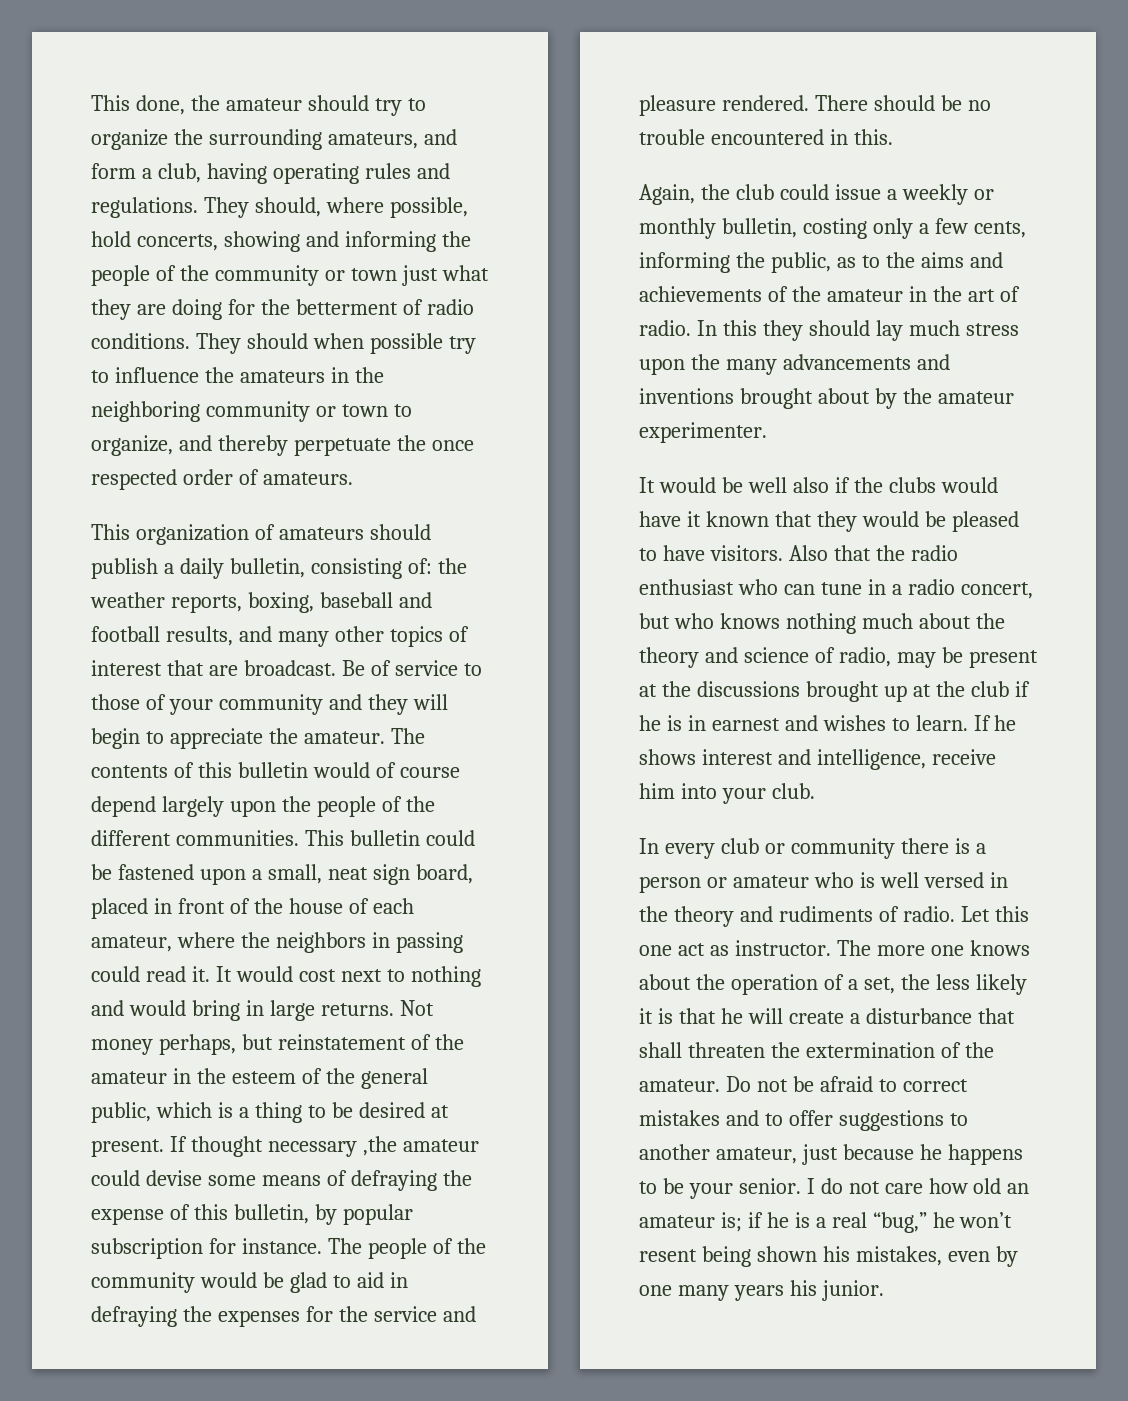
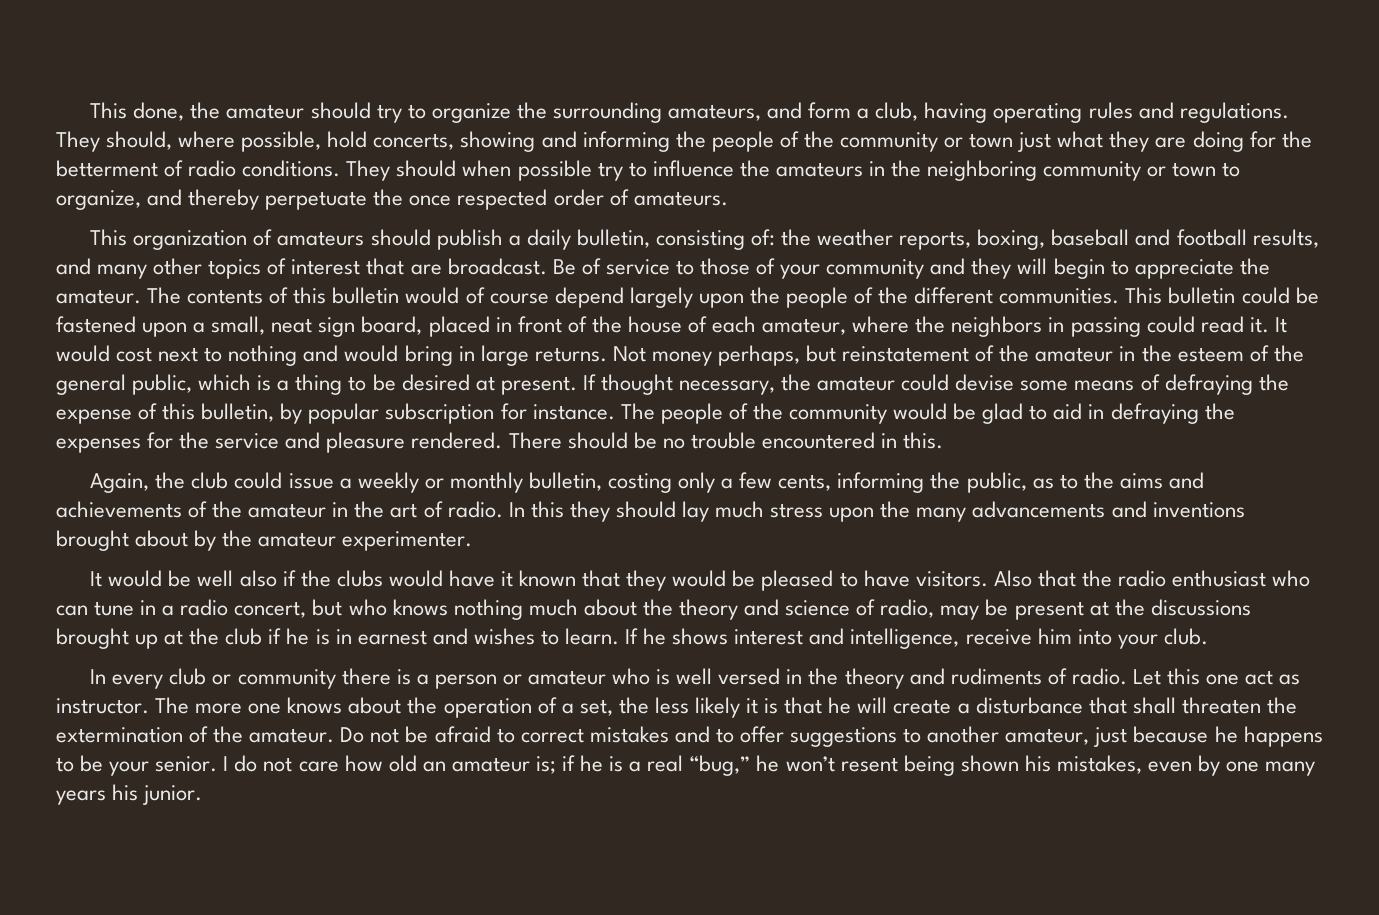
[267,1136,397,1157] necessary ,the -> [678,374,812,395] necessary, the

